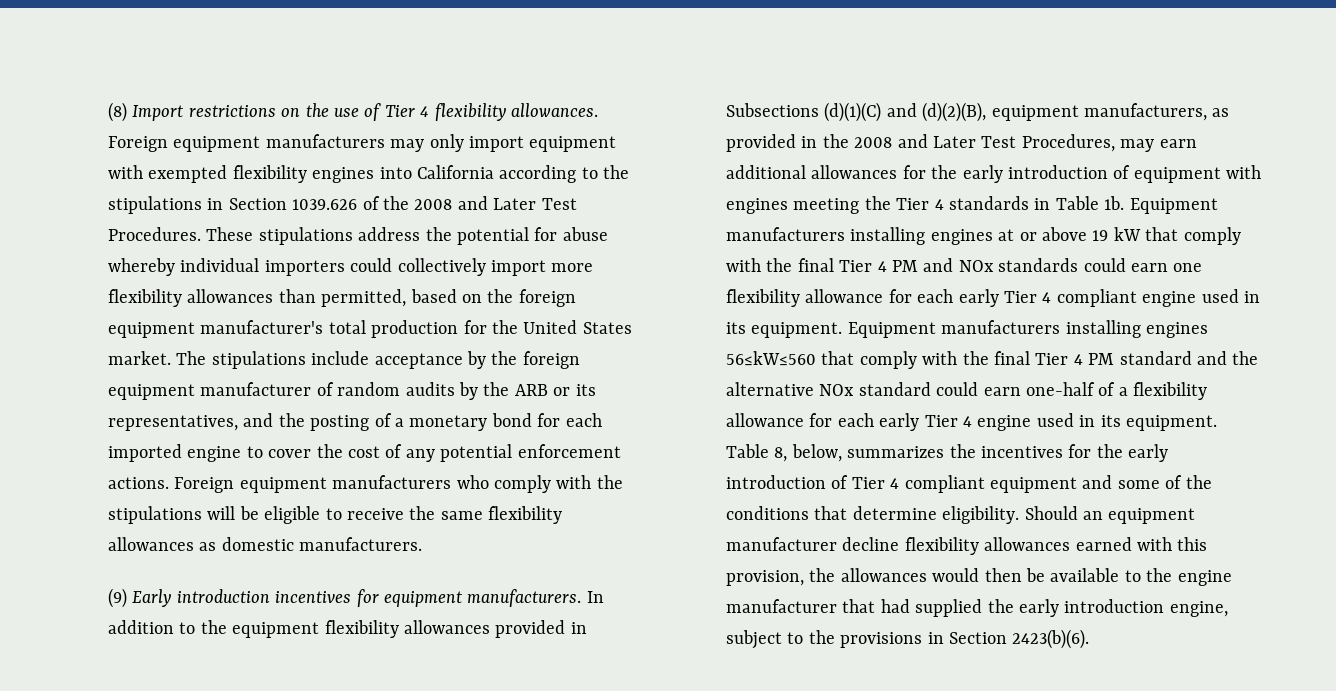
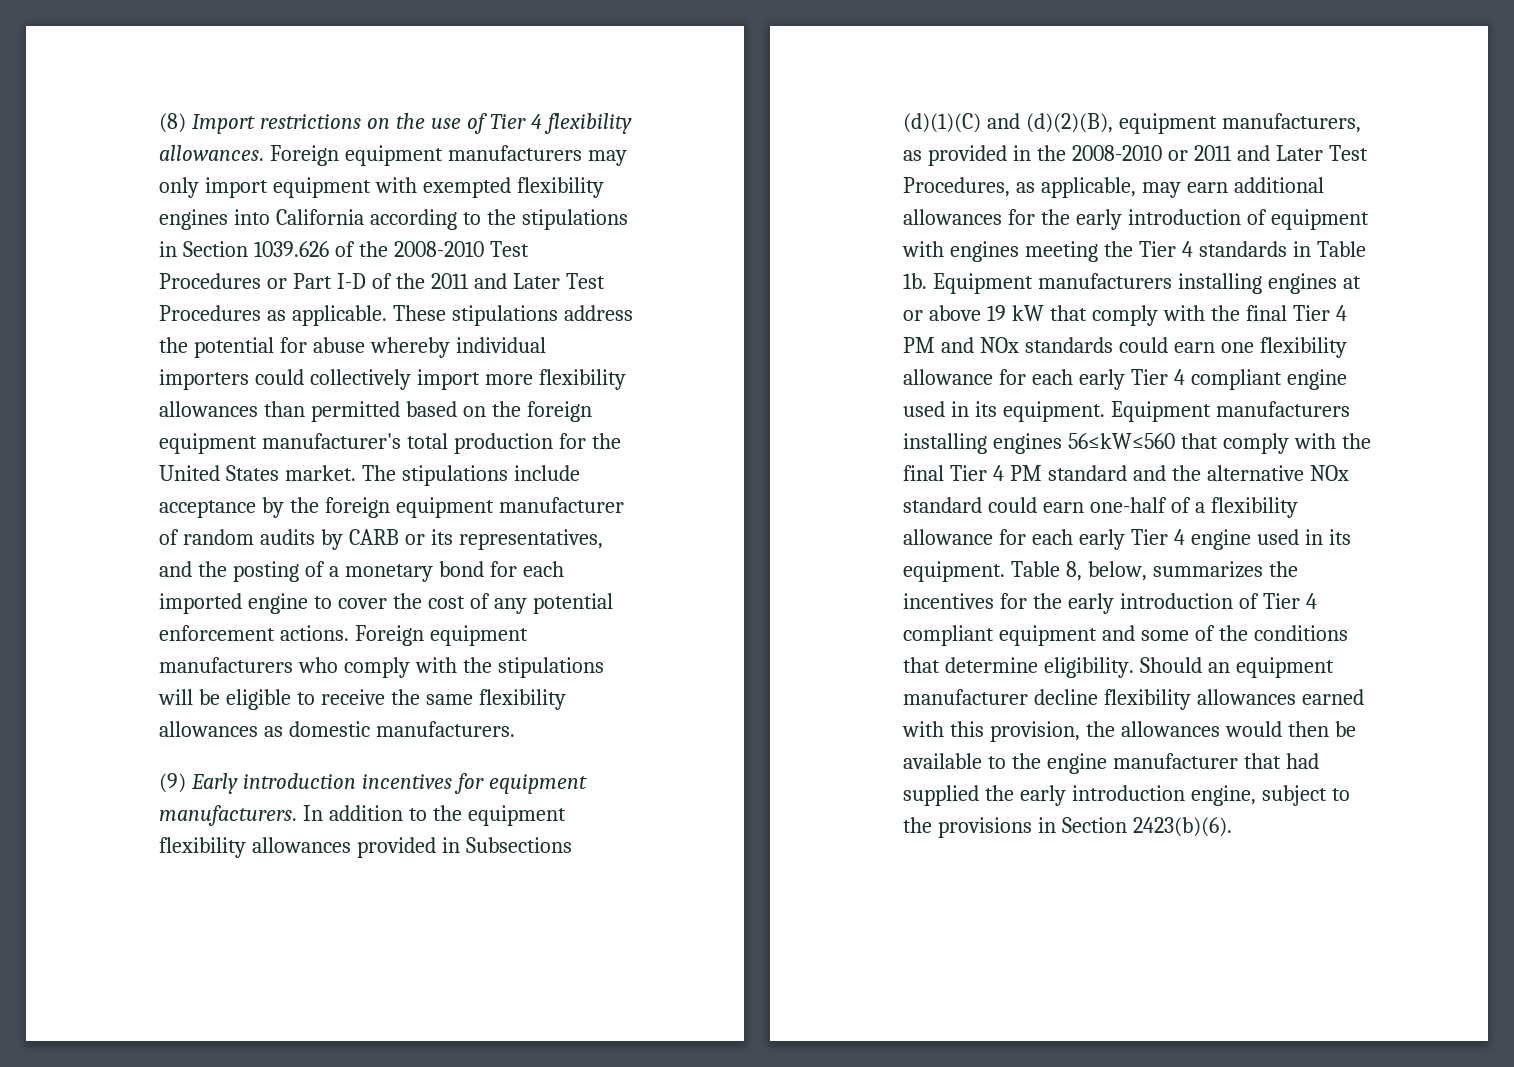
[414,196,577,210] [108,227,202,241] 2008 and Later Test Procedures. -> [394,241,530,257] [159,273,605,289] [159,305,388,326] 2008-2010 Test Procedures or Part I-D of the 2011 and Later Test Procedures as applicable.
[321,289,407,307] permitted, -> [311,401,401,422] permitted
[483,382,548,396] the ARB -> [349,529,400,545] CARB
[854,137,893,148] 2008 -> [1072,145,1233,161] 2008-2010 or 2011
(1115, 143) none -> [1016,177,1137,198] as applicable,

